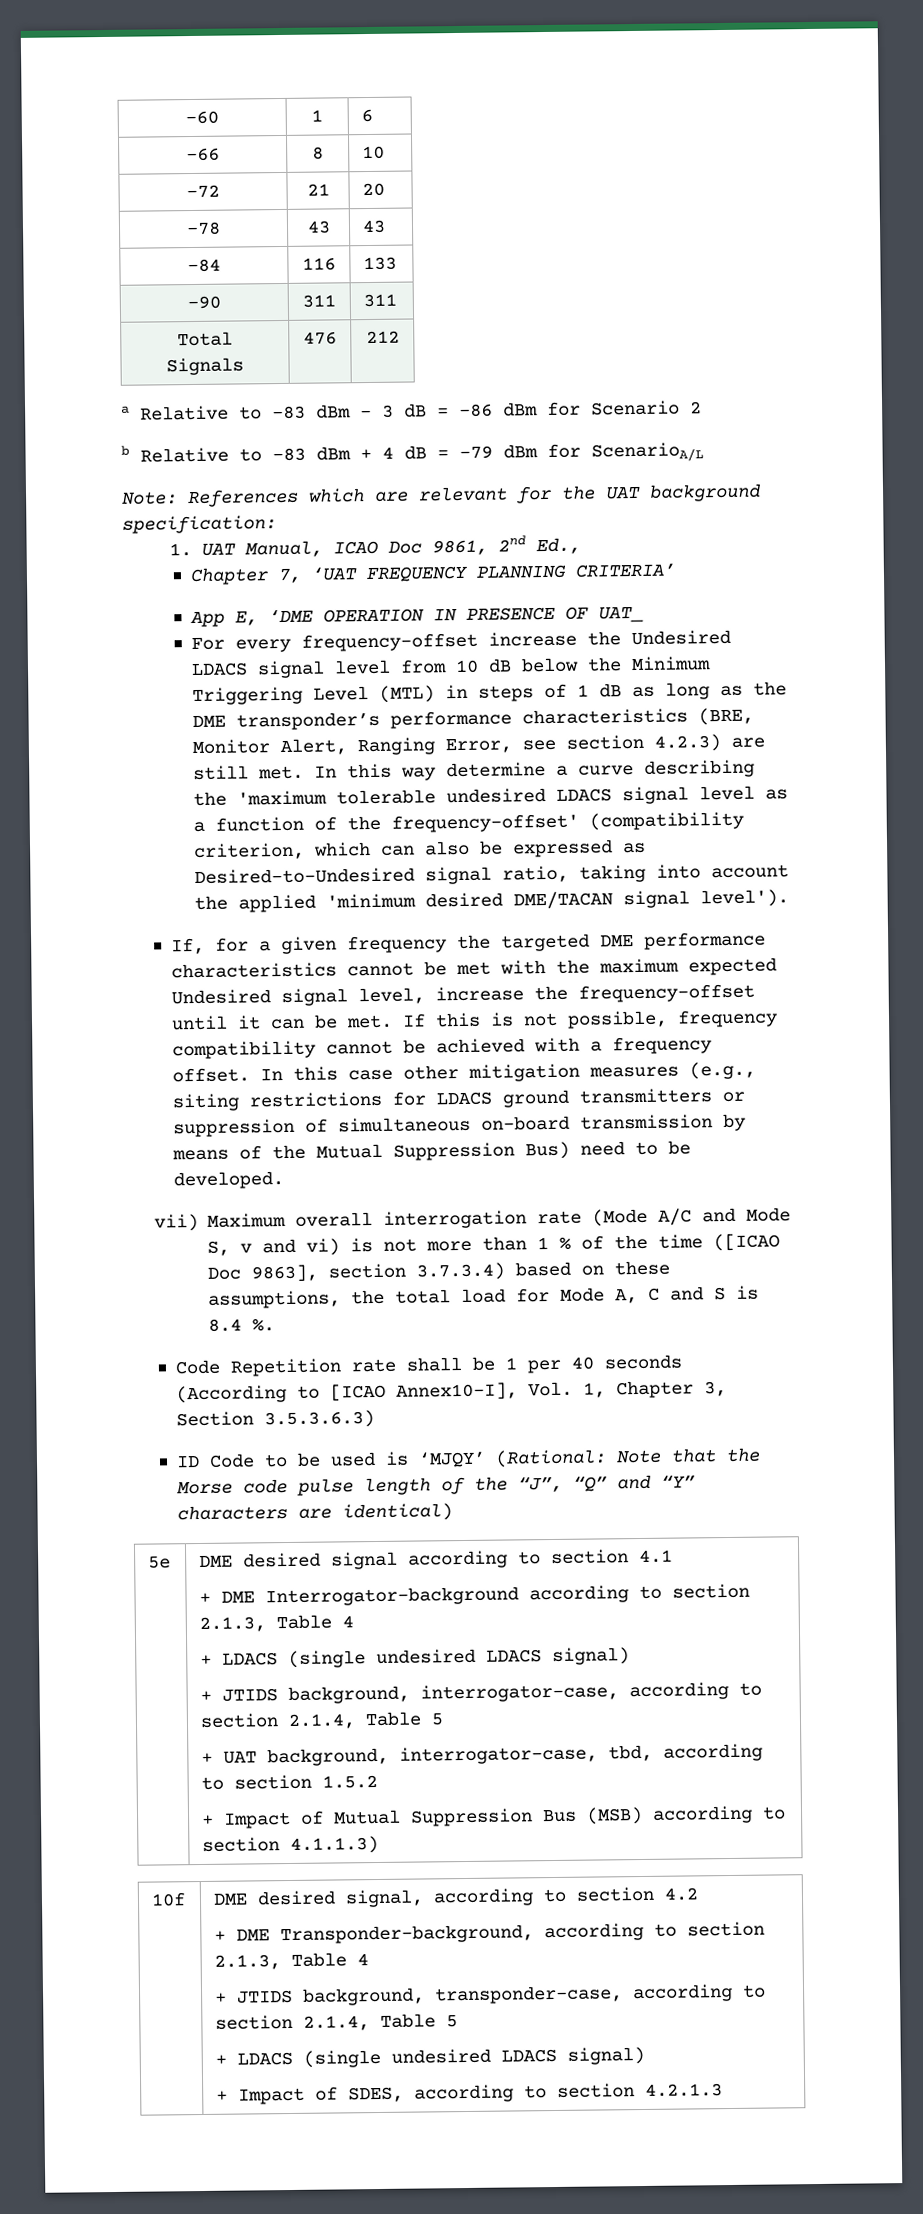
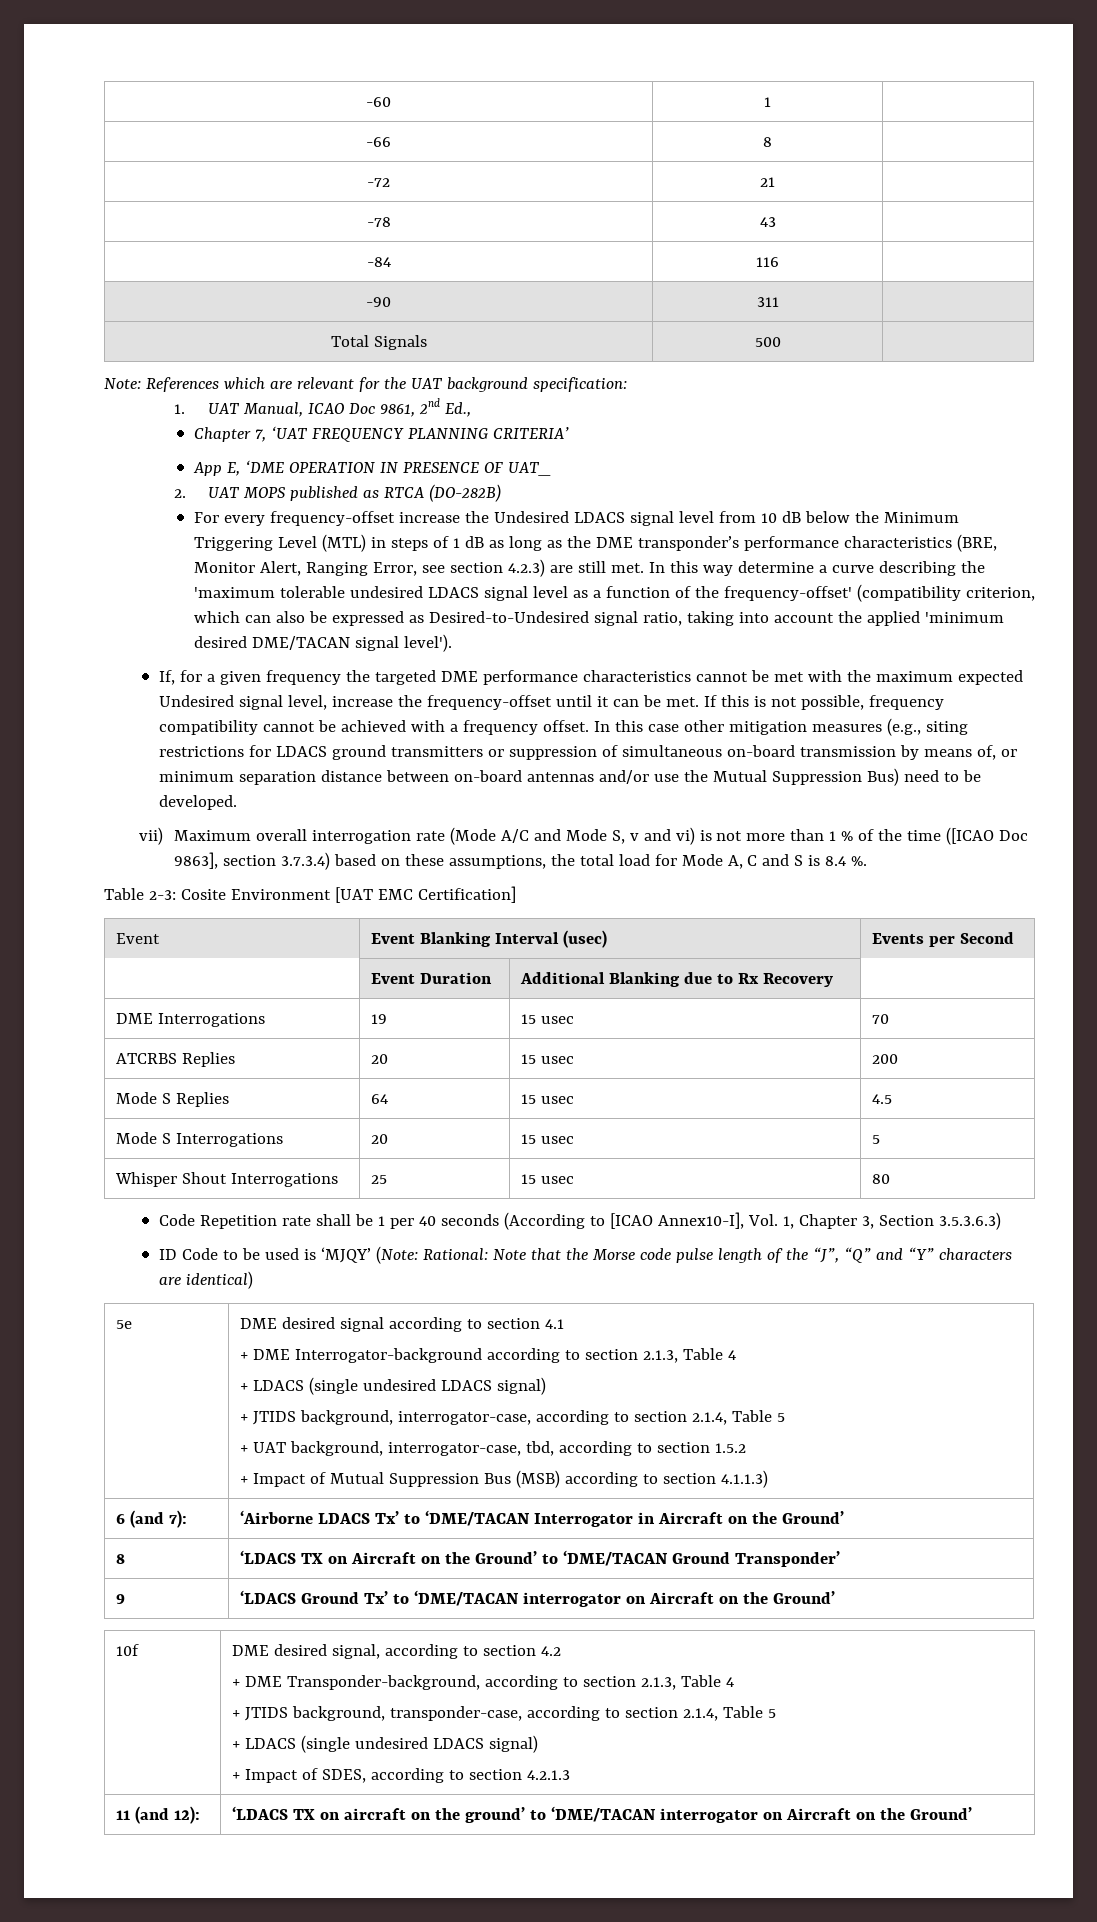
[361,108,374,123] 6 -> (771, 102) none
[362,145,386,160] 10 -> (772, 142) none
[362,182,386,197] 20 -> (775, 182) none
[362,219,387,234] 43 -> (776, 222) none
[363,256,398,271] 133 -> (779, 262) none
[363,293,398,308] 311 -> (779, 302) none
[303,331,337,345] [365,330,400,344] [121,400,702,421] [121,442,704,463] 476 | 212 // a Relative to –83 dBm – 3 dB = -86 dBm for Scenario 2 // b Relative to –83 dBm + 4 dB = -79 dBm for ScenarioA/L -> [754,337,781,347] 500 |
(644, 614) none -> [173,484,502,502] // 2. UAT MOPS published as RTCA (DO-282B)
[239,1145,263,1160] of -> [977,745,1018,760] [159,770,680,785] of, or minimum separation distance between on-board antennas and/or use
(276, 1325) none -> [104,886,516,903] [116,933,161,944] [371,930,608,948] [872,932,1015,947] [371,972,493,984] [520,972,834,987] [116,1013,266,1027] [371,1014,388,1024] [521,1014,575,1024] [872,1014,890,1024] [116,1052,236,1067] [371,1054,389,1064] [521,1054,575,1064] [872,1054,899,1064] [116,1092,230,1107] [371,1094,389,1104] [521,1094,575,1104] [872,1094,893,1104] [116,1132,284,1147] [371,1134,389,1144] [521,1134,575,1144] [872,1135,881,1144] [115,1172,339,1187] [371,1175,388,1184] [521,1174,575,1184] [872,1174,891,1184] // Table 2-3: Cosite Environment [UAT EMC Certification] // Event | Event Blanking Interval (usec) | Events per Second // | Event Duration | Additional Blanking due to Rx Recovery | // DME Interrogations | 19 | 15 usec | 70 // ATCRBS Replies | 20 | 15 usec | 200 // Mode S Replies | 64 | 15 usec | 4.5 // Mode S Interrogations | 20 | 15 usec | 5 // Whisper Shout Interrogations | 25 | 15 usec | 80
[495,1449,608,1468] (Rational: -> [376,1246,489,1264] (Note: Rational:
(380, 1844) none -> [116,1510,188,1528] [240,1510,845,1527] [116,1554,126,1564] [240,1550,841,1567] [116,1594,126,1604] [240,1590,836,1607] // 6 (and 7): | ‘Airborne LDACS Tx’ to ‘DME/TACAN Interrogator in Aircraft on the Ground’ // 8 | ‘LDACS TX on Aircraft on the Ground’ to ‘DME/TACAN Ground Transponder’ // 9 | ‘LDACS Ground Tx’ to ‘DME/TACAN interrogator on Aircraft on the Ground’
(724, 2090) none -> [116,1806,201,1824] [232,1806,973,1823] // 11 (and 12): | ‘LDACS TX on aircraft on the ground’ to ‘DME/TACAN interrogator on Aircraft on the Ground’

